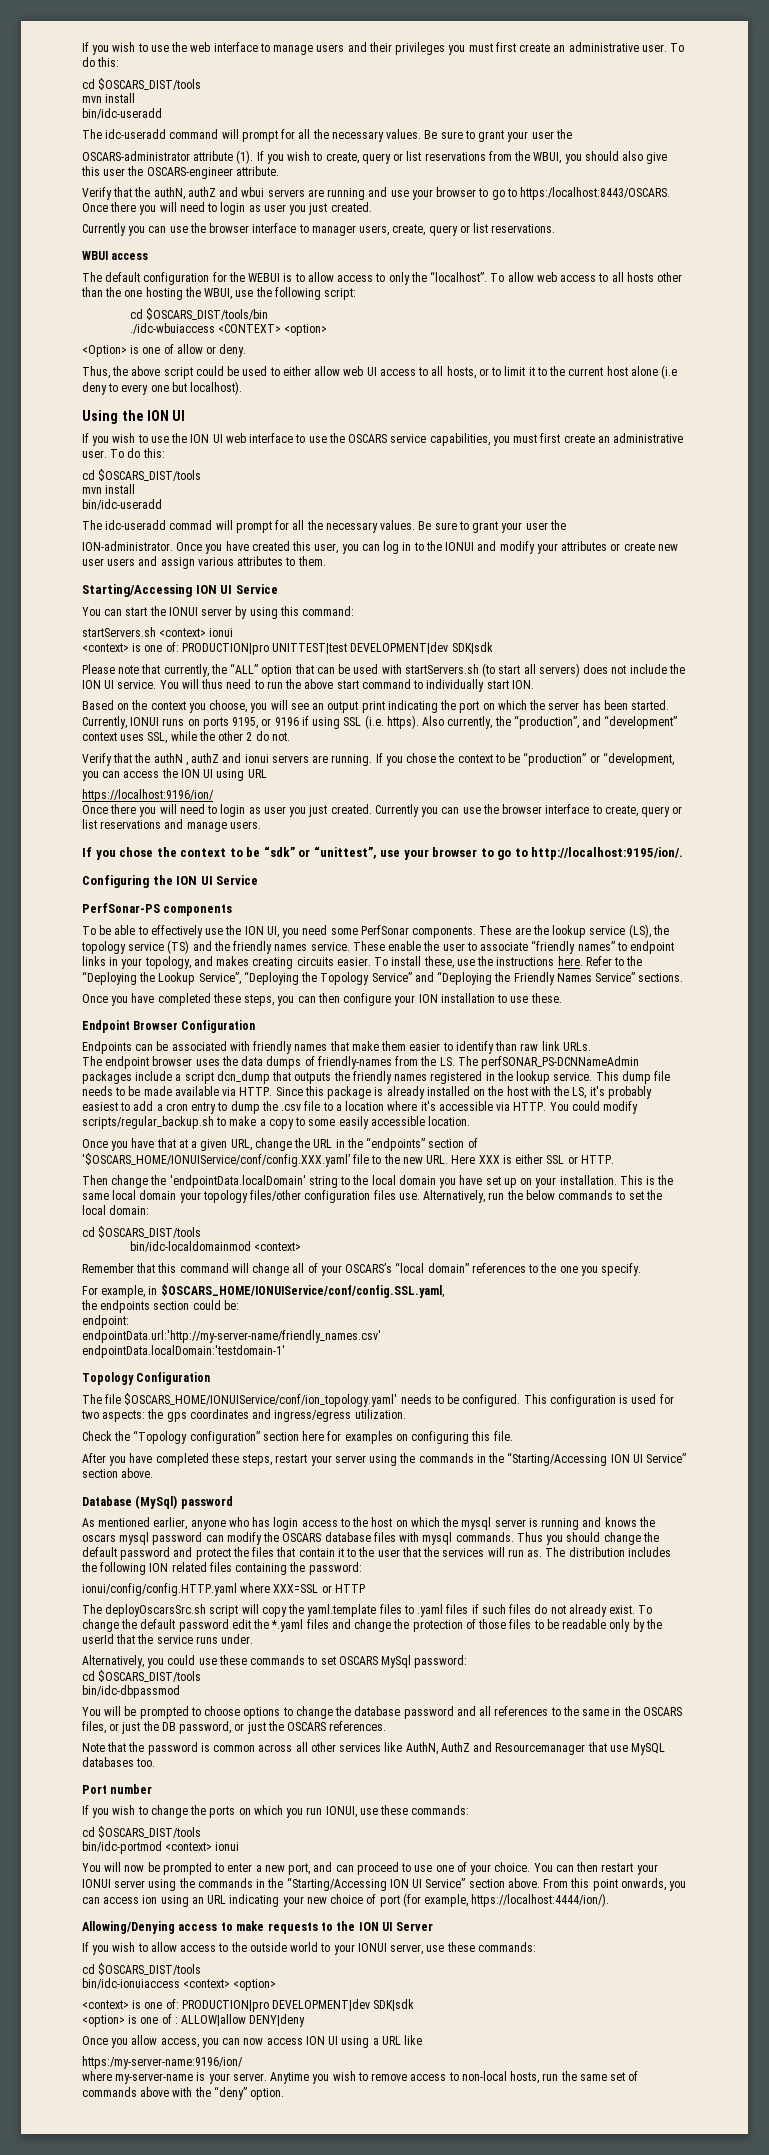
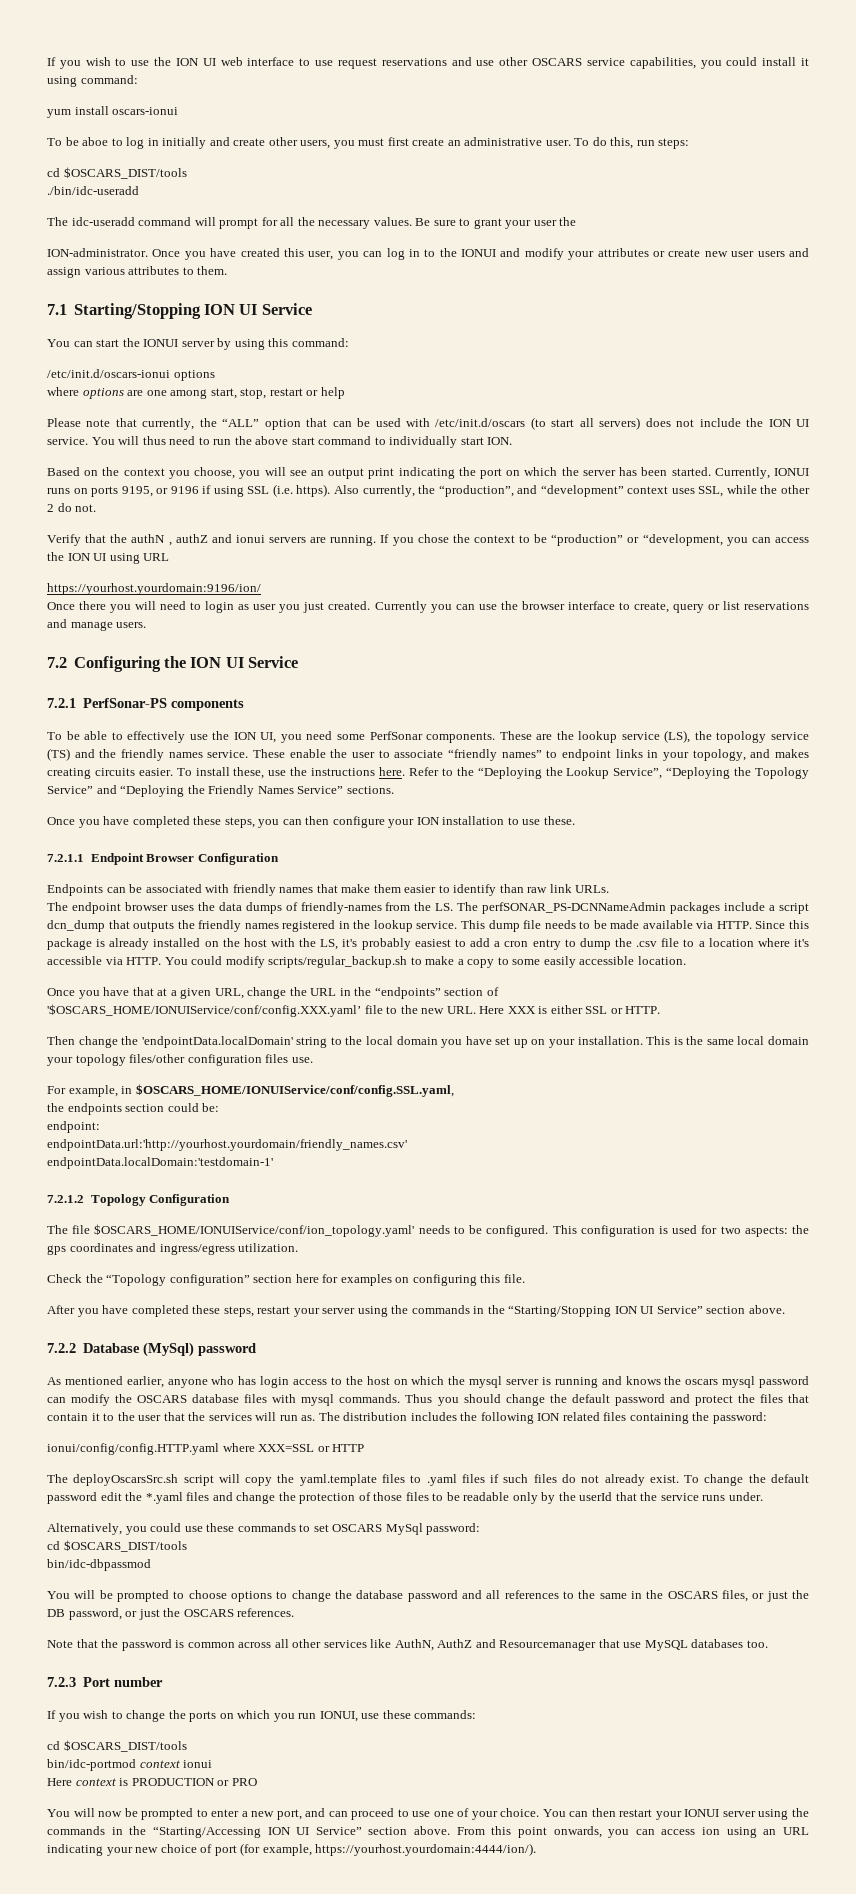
[82,42,685,55] [82,57,120,67] [82,78,202,90] [82,93,136,103] [82,108,162,119] [82,129,572,142] [82,150,668,164] [81,166,279,179] [82,187,671,200] [82,202,372,215] [82,223,556,236] [82,251,149,260] [82,271,683,285] [81,287,357,300] [129,308,269,320] [129,323,328,336] [82,344,247,357] [82,365,678,379] [82,381,243,395] [82,410,186,424] [82,433,188,446] If you wish to use the web interface to manage users and their privileges you must first create an administrative user. To do this: // cd $OSCARS_DIST/tools // mvn install // bin/idc-useradd // The idc-useradd command will prompt for all the necessary values. Be sure to grant your user the // OSCARS-administrator attribute (1). If you wish to create, query or list reservations from the WBUI, you should also give this user the OSCARS-engineer attribute. // Verify that the authN, authZ and wbui servers are running and use your browser to go to https:/localhost:8443/OSCARS. Once there you will need to login as user you just created. // Currently you can use the browser interface to manager users, create, query or list reservations. // WBUI access // The default configuration for the WEBUI is to allow access to only the “localhost”. To allow web access to all hosts other than the one hosting the WBUI, use the following script: // cd $OSCARS_DIST/tools/bin // ./idc-wbuiaccess <CONTEXT> <option> // <Option> is one of allow or deny. // Thus, the above script could be used to either allow web UI access to all hosts, or to limit it to the current host alone (i.e deny to every one but localhost). // Using the ION UI // If you wish to use the -> [47,57,172,69] If you wish to use the
[328,433,684,446] [82,448,165,458] [82,469,202,481] [82,484,136,494] [82,499,162,510] [82,520,213,530] the OSCARS service capabilities, you must first create an administrative user. To do this: // cd $OSCARS_DIST/tools // mvn install // bin/idc-useradd // The idc-useradd commad -> [337,57,810,69] [47,75,138,87] [47,106,179,118] [47,137,690,149] [47,167,187,179] [47,186,139,195] [47,217,192,226] request reservations and use other OSCARS service capabilities, you could install it using command: // yum install oscars-ionui // To be aboe to log in initially and create other users, you must first create an administrative user. To do this, run steps: // cd $OSCARS_DIST/tools // ./bin/idc-useradd // The idc-useradd command
[82,584,192,597] Starting/Accessing -> [47,303,201,319] 7.1 Starting/Stopping
[82,627,234,637] [82,642,493,655] startServers.sh <context> ionui // <context> is one of: PRODUCTION|pro UNITTEST|test DEVELOPMENT|dev SDK|sdk -> [47,369,215,381] [47,387,345,399] /etc/init.d/oscars-ionui options // where options are one among start, stop, restart or help
[404,664,479,674] startServers.sh -> [435,418,526,427] /etc/init.d/oscars
[82,789,214,802] https://localhost:9196/ion/ -> [47,583,261,595] https://yourhost.yourdomain:9196/ion/
[82,846,684,860] If you chose the context to be “sdk” or “unittest”, use your browser to go to http://localhost:9195/ion/. // -> [47,657,67,668] 7.2
(259, 880) none -> [47,698,76,708] 7.2.1
(562, 998) none -> [47,854,84,862] 7.2.1.1
[423,1190,662,1203] [82,1205,150,1215] [82,1226,202,1238] [129,1241,302,1252] [82,1262,642,1276] Alternatively, run the below commands to set the local domain: // cd $OSCARS_DIST/tools // bin/idc-localdomainmod <context> // Remember that this command will change all of your OSCARS’s “local domain” references to the one you specify. -> (313, 1060) none
[82,1330,381,1343] endpointData.url:'http://my-server-name/friendly_names.csv' -> [47,1139,407,1151] endpointData.url:'http://yourhost.yourdomain/friendly_names.csv'
(285, 1351) none -> [47,1195,84,1203] 7.2.1.2
[507,1452,608,1466] “Starting/Accessing -> [508,1305,612,1317] “Starting/Stopping
(154, 1473) none -> [47,1343,76,1353] 7.2.2
(156, 1762) none -> [47,1677,76,1687] 7.2.3
[165,1842,240,1851] <context> ionui -> [139,1760,213,1768] [47,1778,257,1786] context ionui // Here context is PRODUCTION or PRO
[471,1893,610,1907] [82,1921,434,1934] [82,1942,536,1955] [82,1963,202,1975] [82,1978,277,1991] [82,1999,415,2012] [82,2014,306,2027] [82,2035,423,2048] [82,2056,243,2069] [82,2071,639,2084] [82,2086,285,2100] https://localhost:4444/ion/). // Allowing/Denying access to make requests to the ION UI Server // If you wish to allow access to the outside world to your IONUI server, use these commands: // cd $OSCARS_DIST/tools // bin/idc-ionuiaccess <context> <option> // <context> is one of: PRODUCTION|pro DEVELOPMENT|dev SDK|sdk // <option> is one of : ALLOW|allow DENY|deny // Once you allow access, you can now access ION UI using a URL like // https:/my-server-name:9196/ion/ // where my-server-name is your server. Anytime you wish to remove access to non-local hosts, run the same set of commands above with the “deny” option. -> [315,1843,537,1856] https://yourhost.yourdomain:4444/ion/).

